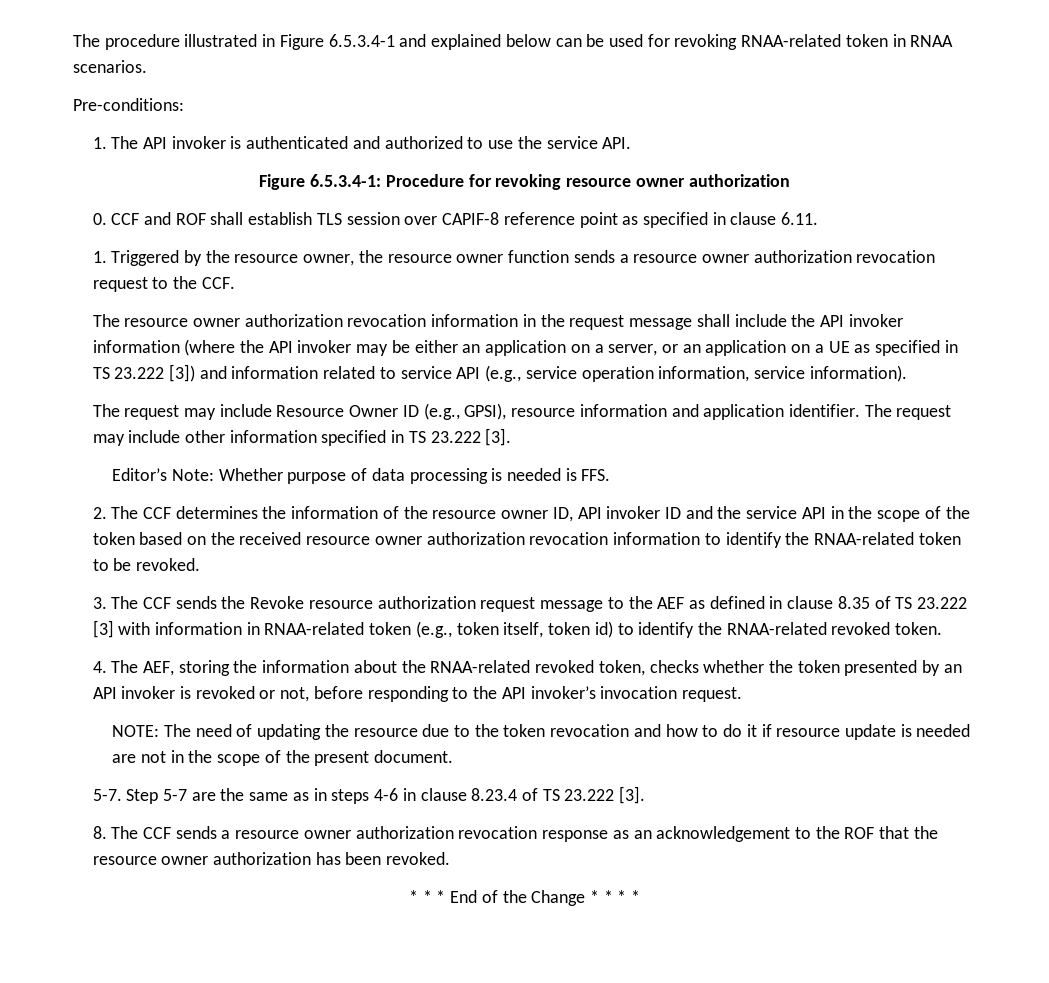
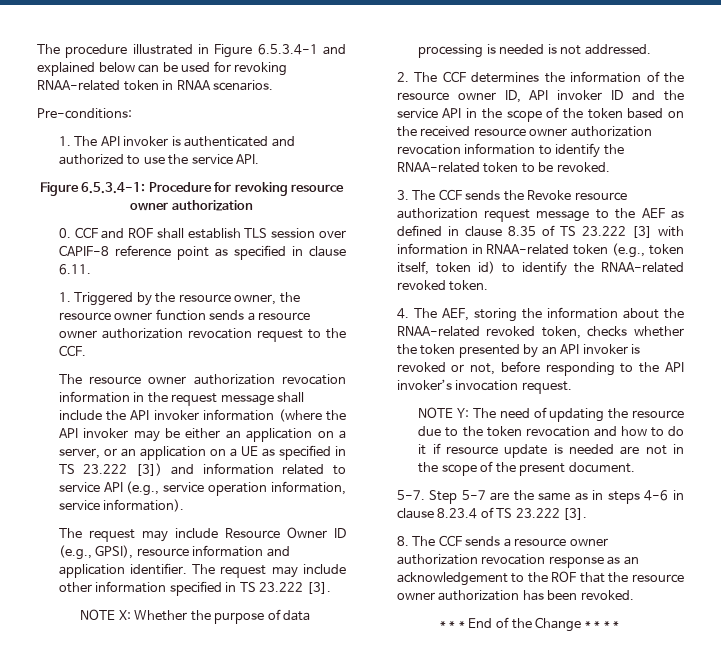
[112,468,283,481] Editor’s Note: Whether -> [80,609,211,621] NOTE X: Whether the
[581,469,611,481] FFS. -> [560,44,651,55] not addressed.
[112,725,160,737] NOTE: -> [418,407,470,418] NOTE Y:

